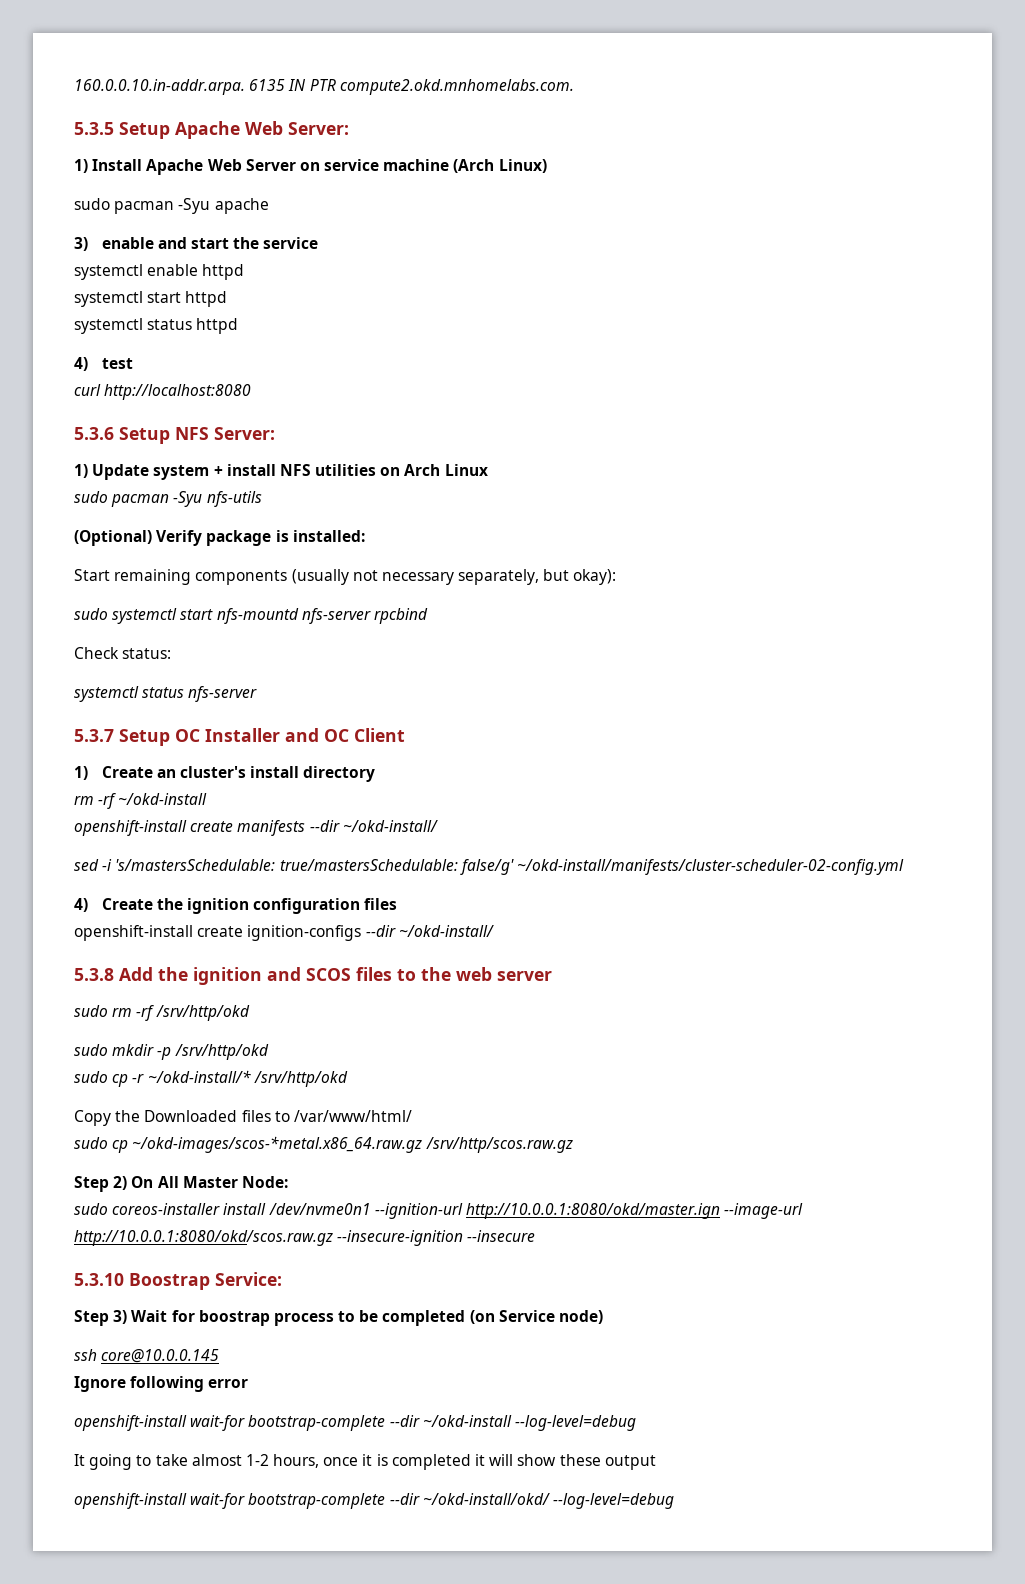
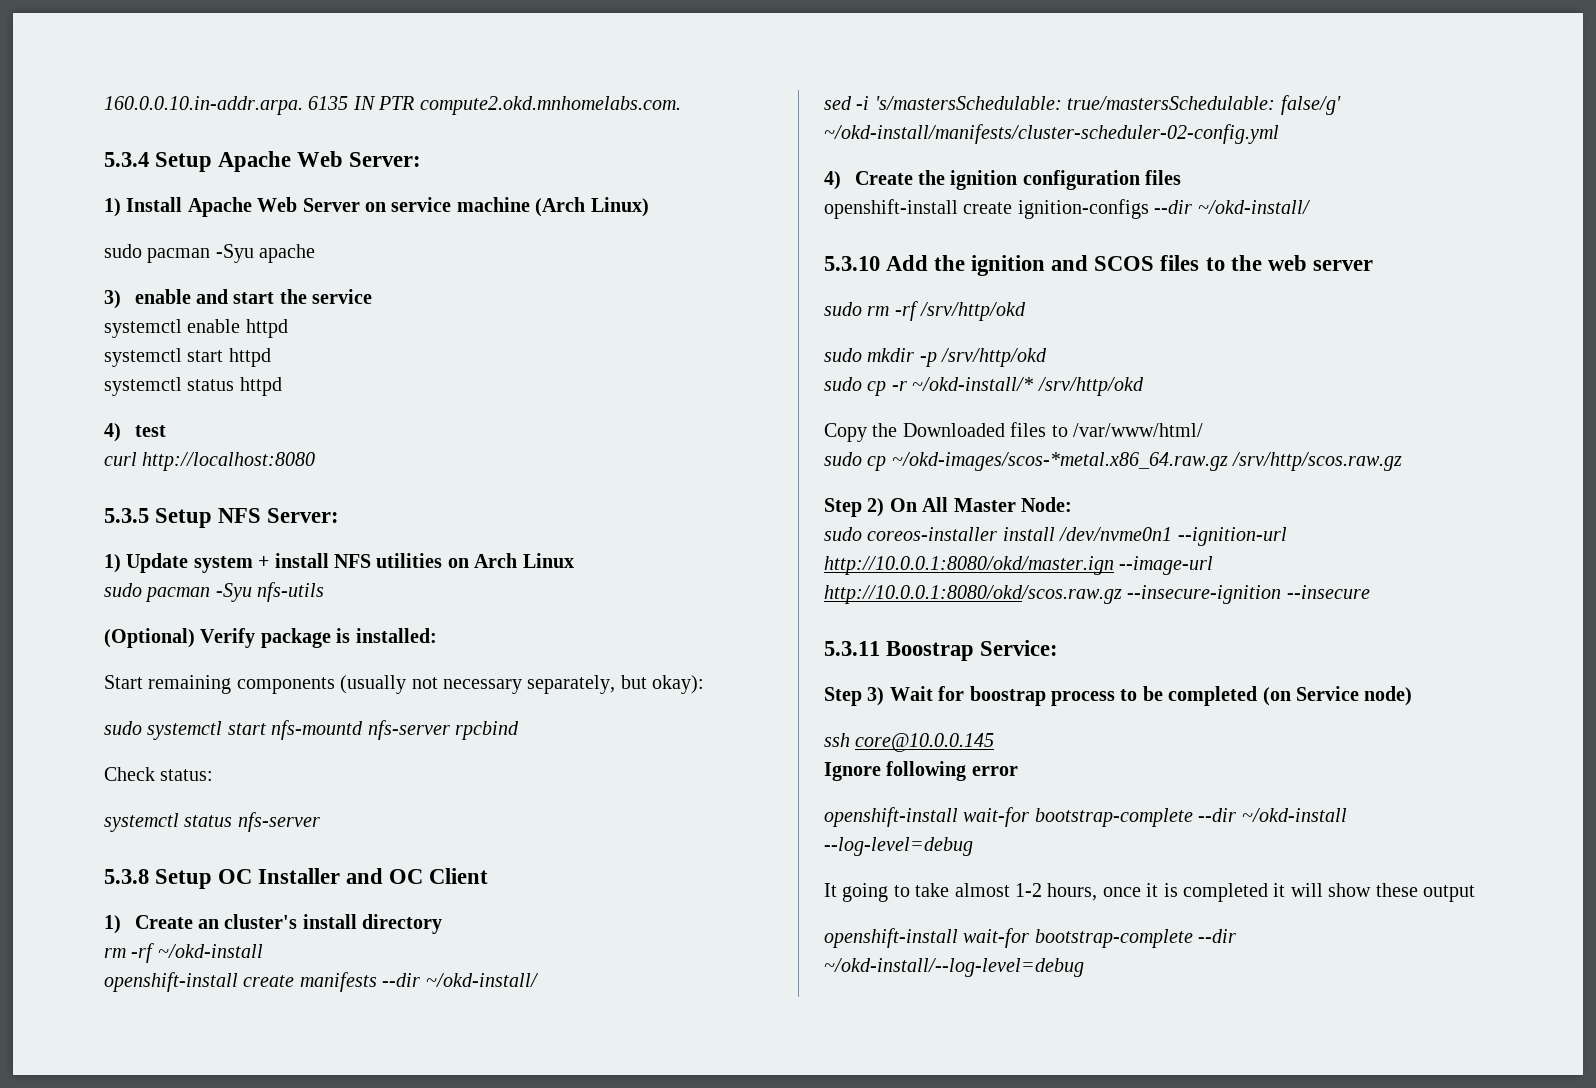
[74,122,114,135] 5.3.5 -> [104,152,149,167] 5.3.4
[74,427,114,440] 5.3.6 -> [104,508,149,523] 5.3.5
[74,729,114,742] 5.3.7 -> [104,869,149,884] 5.3.8
[74,968,114,981] 5.3.8 -> [824,256,880,271] 5.3.10
[74,1273,124,1286] 5.3.10 -> [824,641,880,656] 5.3.11
[422,1493,674,1509] ~/okd-install/okd/ --log-level=debug -> [824,958,1084,977] ~/okd-install/--log-level=debug

